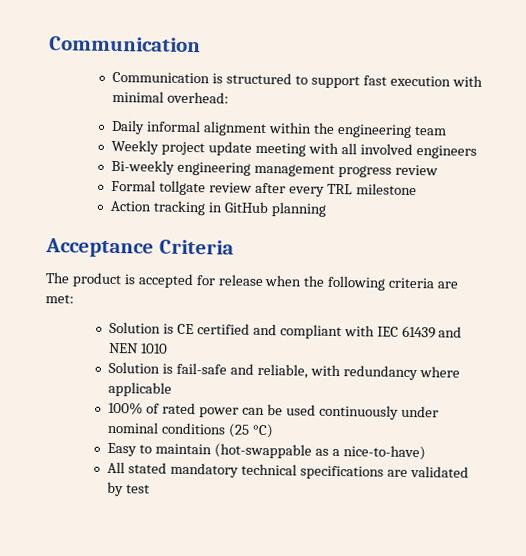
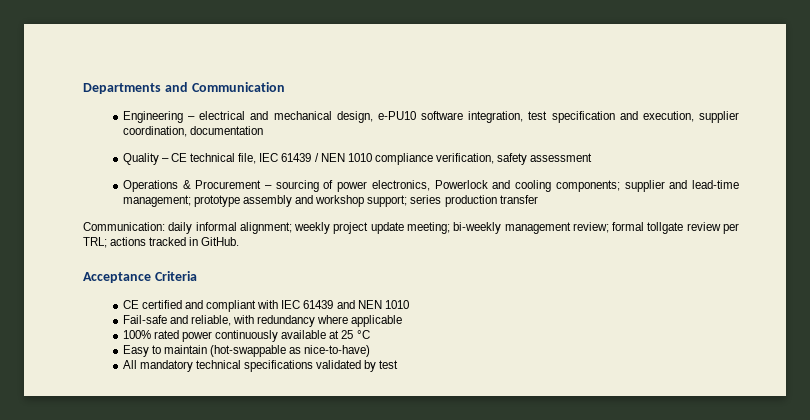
(49, 44) none -> [83,82,188,94] Departments and
[112,71,483,89] [112,90,230,104] [111,119,447,138] [111,139,477,159] [111,159,438,178] [111,179,417,197] [110,200,327,217] [45,238,234,258] [45,272,459,291] [45,294,74,304] [109,321,175,334] Communication is structured to support fast execution with minimal overhead: // Daily informal alignment within the engineering team // Weekly project update meeting with all involved engineers // Bi-weekly engineering management progress review // Formal tollgate review after every TRL milestone // Action tracking in GitHub planning // Acceptance Criteria // The product is accepted for release when the following criteria are met: // Solution is -> [122,111,740,123] [122,126,263,137] [122,153,593,165] [122,180,739,192] [122,195,538,207] [83,222,740,234] [83,237,240,248] [83,271,197,283] Engineering – electrical and mechanical design, e-PU10 software integration, test specification and execution, supplier coordination, documentation // Quality – CE technical file, IEC 61439 / NEN 1010 compliance verification, safety assessment // Operations & Procurement – sourcing of power electronics, Powerlock and cooling components; supplier and lead-time management; prototype assembly and workshop support; series production transfer // Communication: daily informal alignment; weekly project update meeting; bi-weekly management review; formal tollgate review per TRL; actions tracked in GitHub. // Acceptance Criteria //
[108,361,228,375] Solution is fail-safe -> [122,315,167,324] Fail-safe
[146,403,161,414] of -> (151, 334) none
[241,404,439,420] [107,421,274,439] can be used continuously under nominal conditions (25 °C) -> [215,330,370,342] continuously available at 25 °C
[331,448,340,457] a -> (302, 350) none
[128,462,168,474] stated -> (137, 364) none
[386,469,408,477] are -> (314, 366) none

